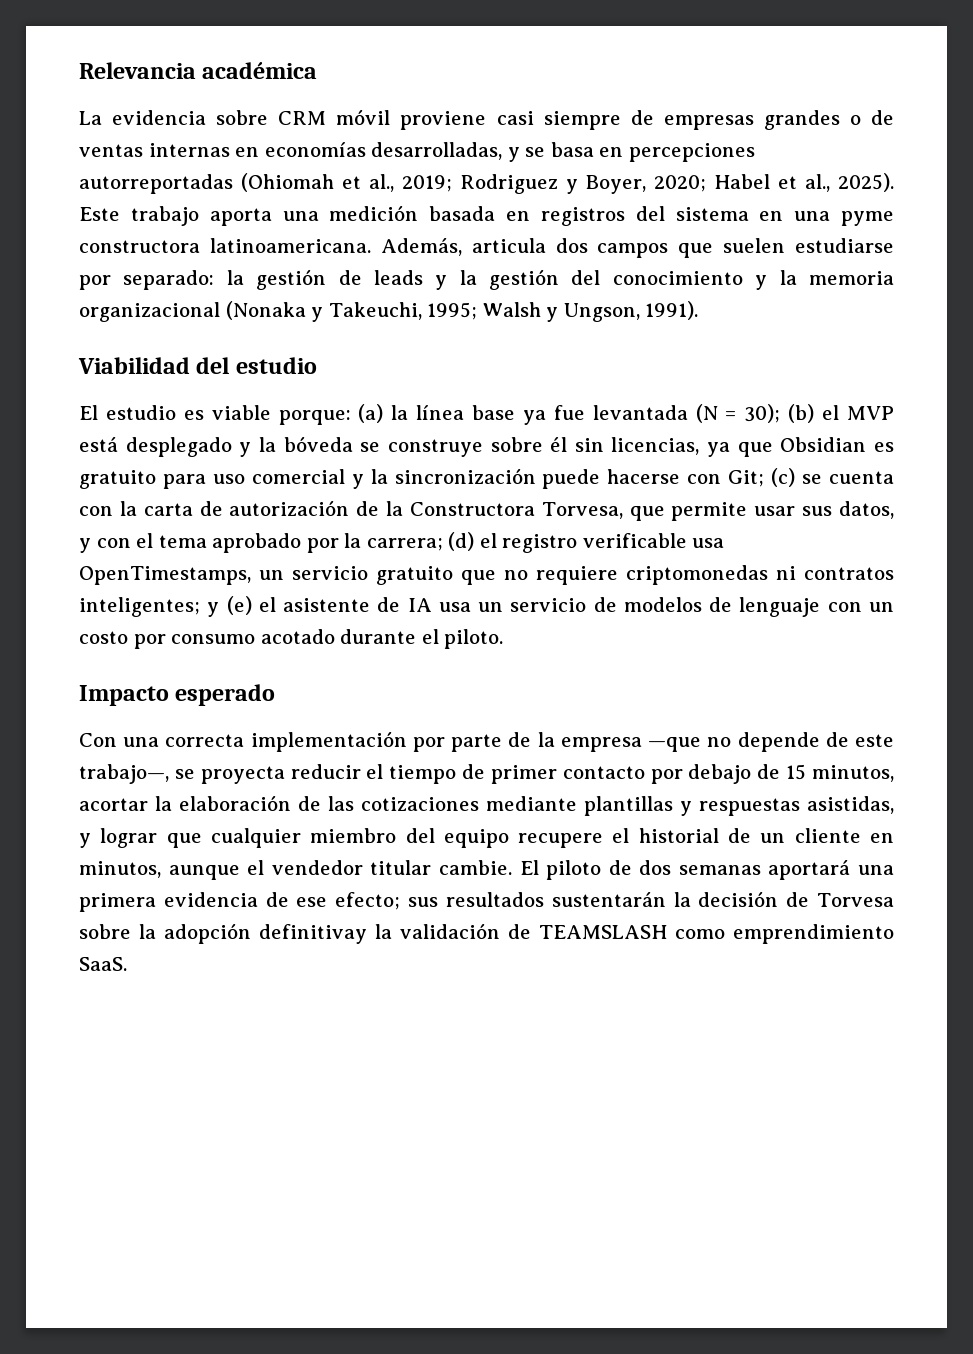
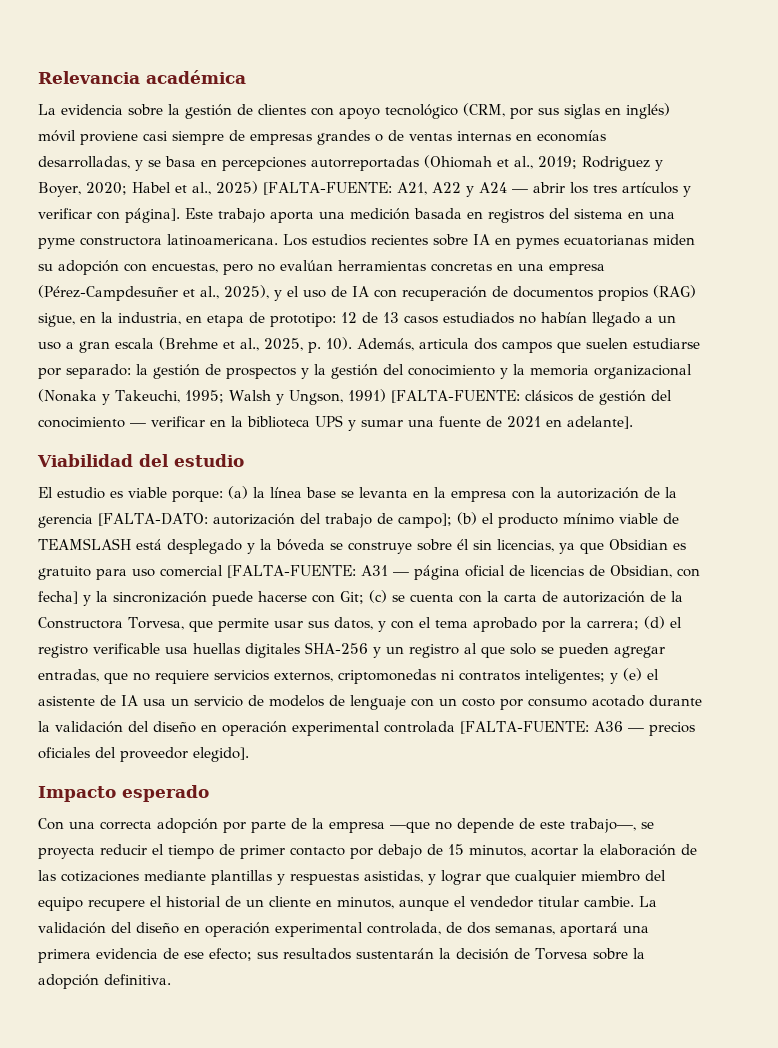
[278,111,327,125] CRM -> [168,103,670,119] la gestión de clientes con apoyo tecnológico (CRM, por sus siglas en inglés)
[838,173,894,192] 2025). -> [216,181,691,197] [38,208,180,223] 2025) [FALTA-FUENTE: A21, A22 y A24 — abrir los tres artículos y verificar con página].
(371, 245) none -> [283,234,695,249] [38,260,605,275] [38,285,696,301] [38,312,676,327] [38,337,352,353] Los estudios recientes sobre IA en pymes ecuatorianas miden su adopción con encuestas, pero no evalúan herramientas concretas en una empresa (Pérez-Campdesuñer et al., 2025), y el uso de IA con recuperación de documentos propios (RAG) sigue, en la industria, en etapa de prototipo: 12 de 13 casos estudiados no habían llegado a un uso a gran escala (Brehme et al., 2025, p. 10).
[373,270,423,285] leads -> [226,367,296,379] prospectos
[645,301,699,320] 1991). -> [347,389,672,405] [38,415,633,431] 1991) [FALTA-FUENTE: clásicos de gestión del conocimiento — verificar en la biblioteca UPS y sumar una fuente de 2021 en adelante].
[522,404,894,425] ya fue levantada (N = 30); (b) el MVP -> [341,487,677,502] [38,512,679,528] [38,538,131,550] se levanta en la empresa con la autorización de la gerencia [FALTA-DATO: autorización del trabajo de campo]; (b) el producto mínimo viable de TEAMSLASH
(345, 476) none -> [227,565,700,580] [38,591,78,604] [FALTA-FUENTE: A31 — página oficial de licencias de Obsidian, con fecha]
[79,566,453,585] OpenTimestamps, un servicio gratuito -> [193,642,665,658] [38,669,99,682] huellas digitales SHA-256 y un registro al que solo se pueden agregar entradas,
(618, 575) none -> [214,670,333,682] servicios externos,
[421,629,504,649] el piloto. -> [38,721,695,736] [38,747,249,762] la validación del diseño en operación experimental controlada [FALTA-FUENTE: A36 — precios oficiales del proveedor elegido].
[250,731,407,752] implementación -> [157,818,218,833] adopción
[519,860,602,880] El piloto -> [639,896,657,907] [38,922,441,937] La validación del diseño en operación experimental controlada,
[678,865,761,875] semanas -> [495,925,555,935] semanas,
[259,923,894,944] [79,957,127,971] definitivay la validación de TEAMSLASH como emprendimiento SaaS. -> [104,974,171,985] definitiva.

